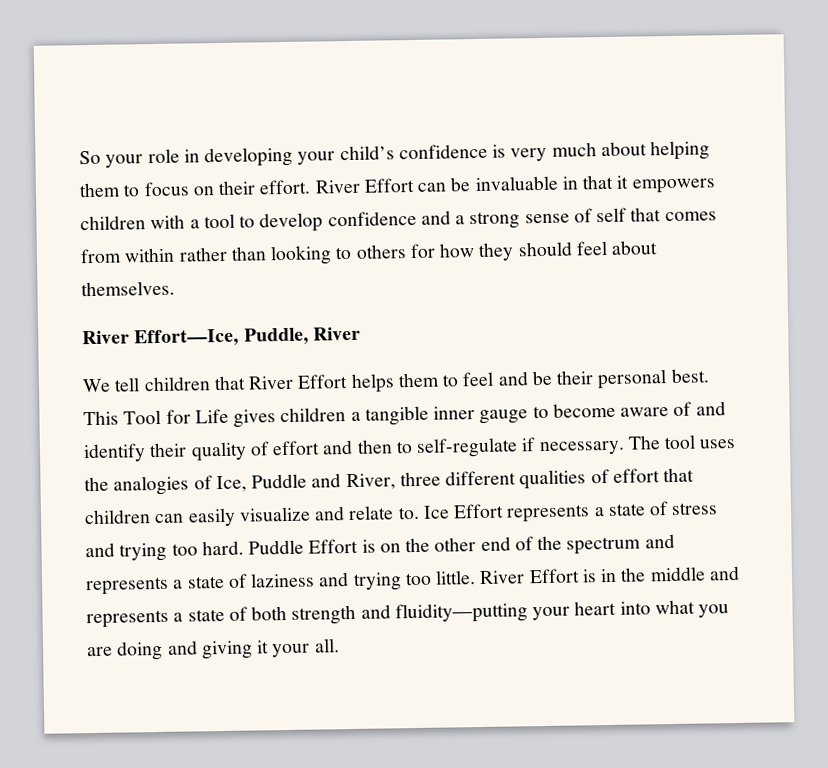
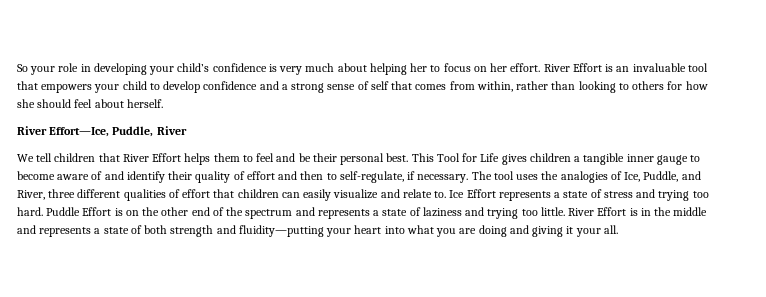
[79,182,121,198] them -> [410,63,428,72] her
[218,180,257,196] their -> [490,63,508,72] her
[417,174,716,194] [80,213,235,231] can be invaluable in that it empowers children with a tool -> [605,63,708,72] [17,81,147,93] is an invaluable tool that empowers your child
[124,247,176,263] within -> [476,81,513,92] within,
[478,242,515,261] they -> [17,99,35,108] she
[81,280,175,297] themselves. -> [126,99,163,108] herself.
[416,437,519,458] self-regulate -> [339,171,404,183] self-regulate,
[251,473,308,489] Puddle -> [643,171,679,182] Puddle,

